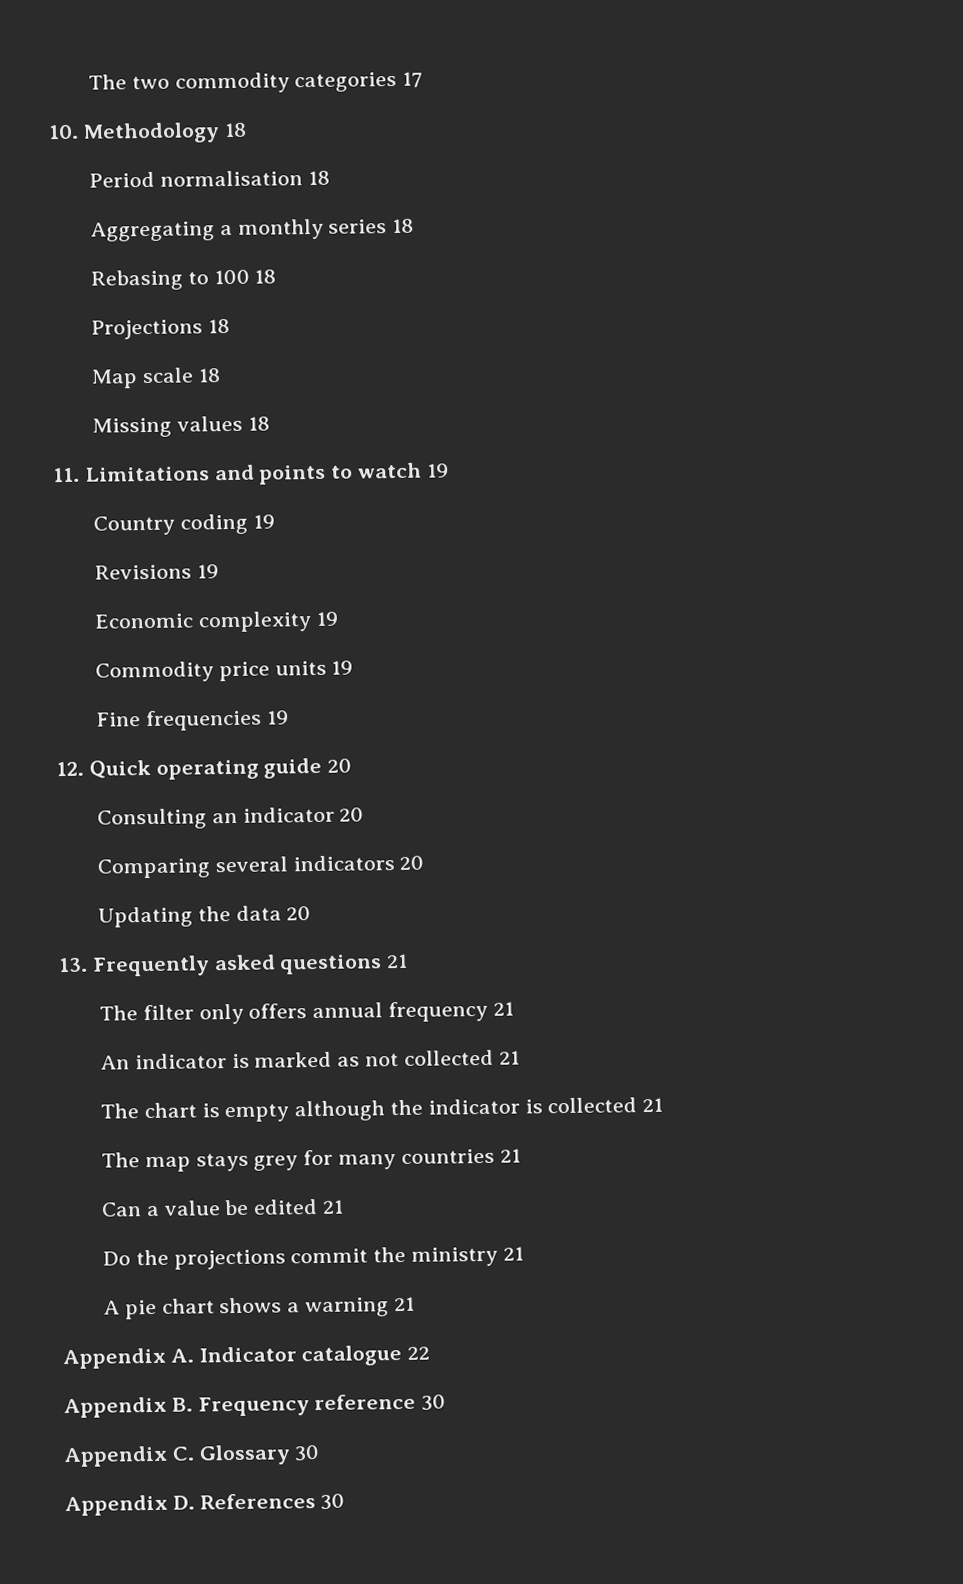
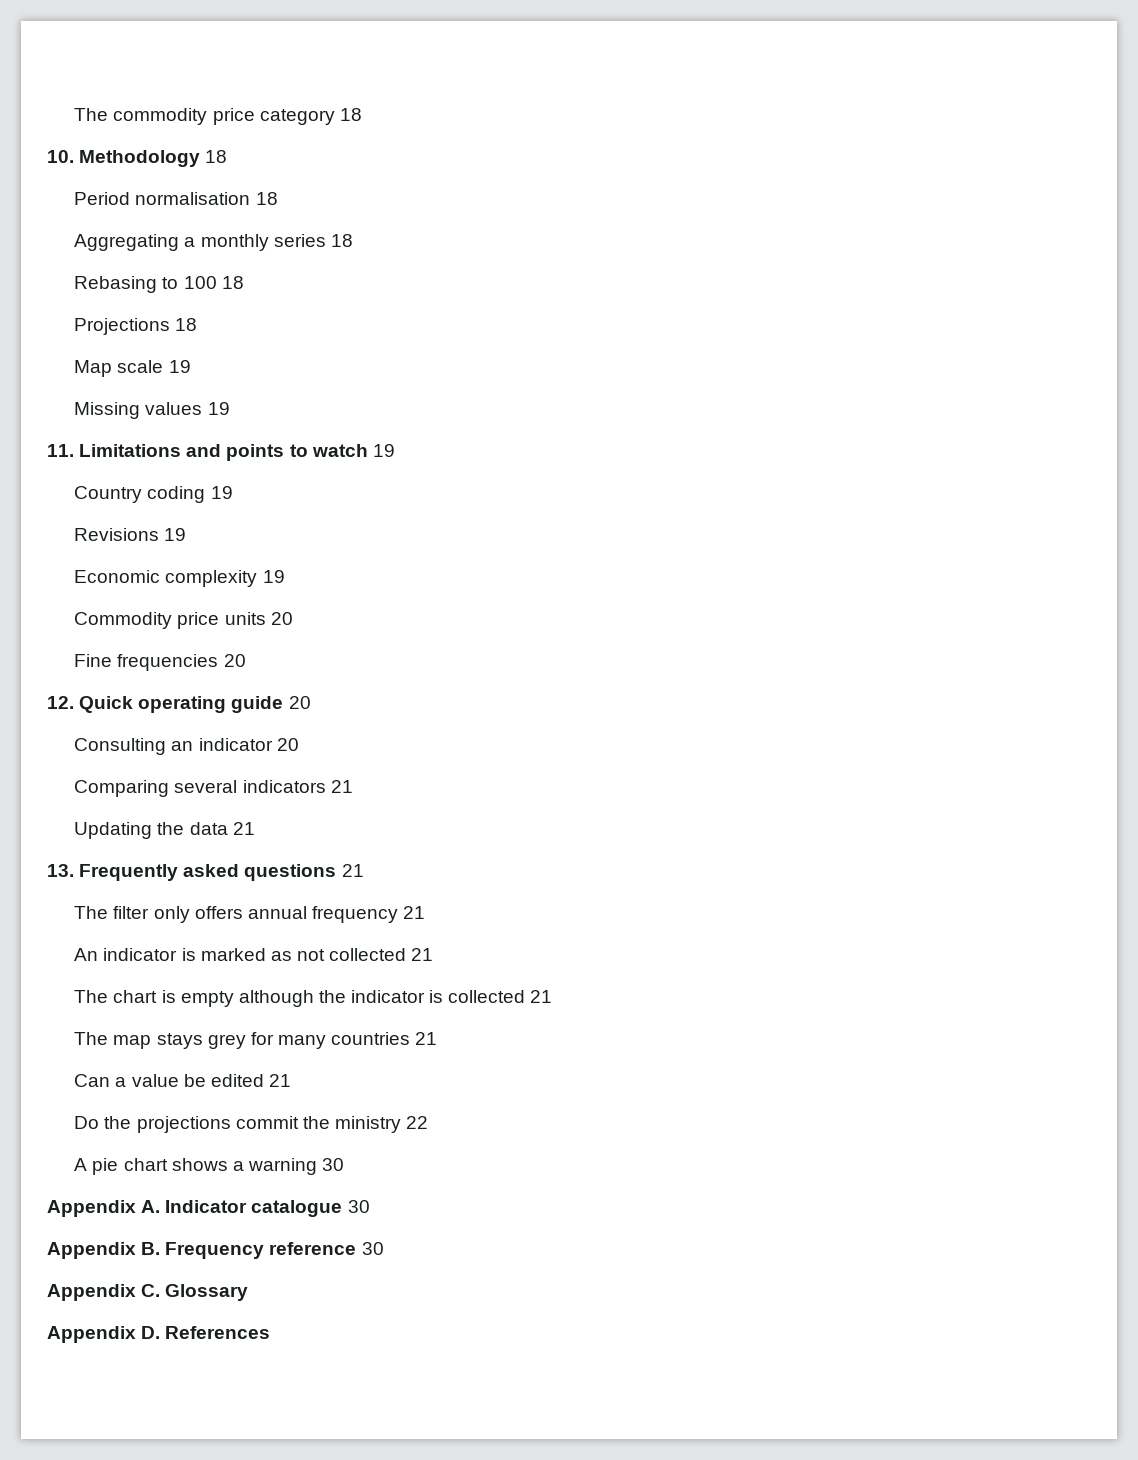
[88,71,424,94] The two commodity categories 17 -> [74,108,362,125] The commodity price category 18
[197,368,221,383] 18 -> [168,360,191,373] 19
[247,416,270,431] 18 -> [207,402,230,415] 19
[331,660,354,675] 19 -> [270,612,293,625] 20
[266,710,289,725] 19 -> [223,654,246,667] 20
[399,855,425,870] 20 -> [330,780,353,793] 21
[286,906,312,921] 20 -> [232,822,255,835] 21
[502,1246,524,1261] 21 -> [406,1116,429,1129] 22
[393,1296,415,1312] 21 -> [322,1158,345,1171] 30
[407,1346,431,1360] 22 -> [347,1200,370,1213] 30
[294,1444,321,1462] 30 -> (249, 1292) none
[320,1493,346,1510] 30 -> (271, 1332) none

